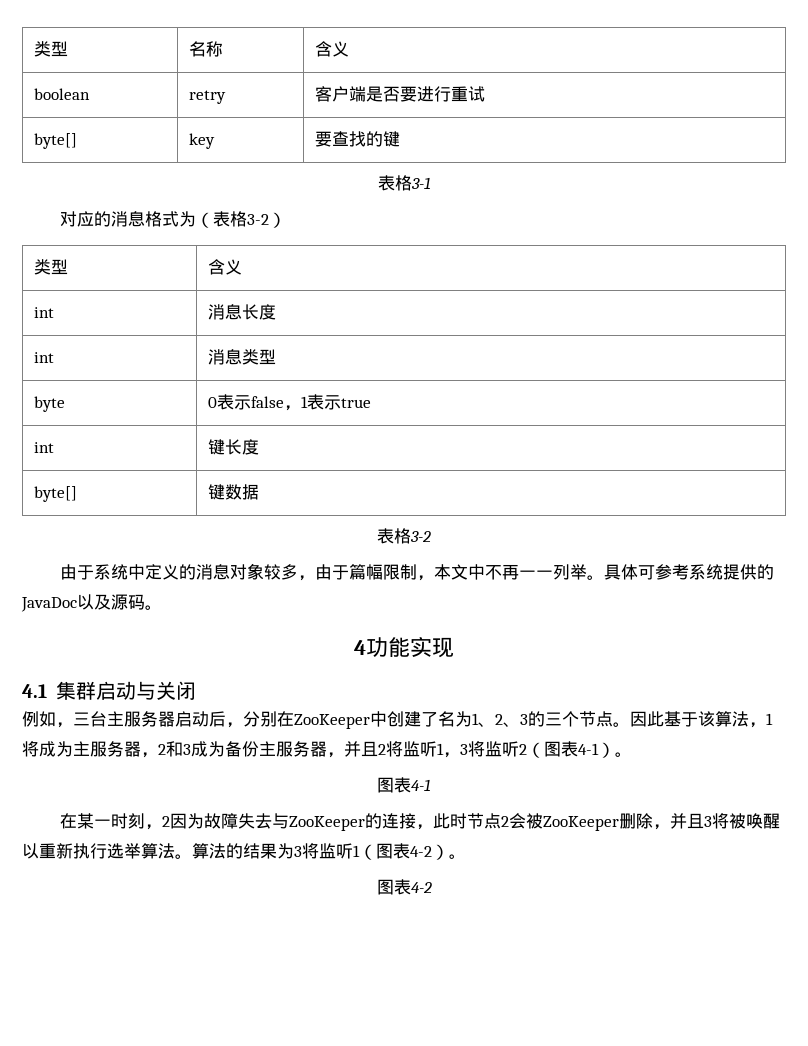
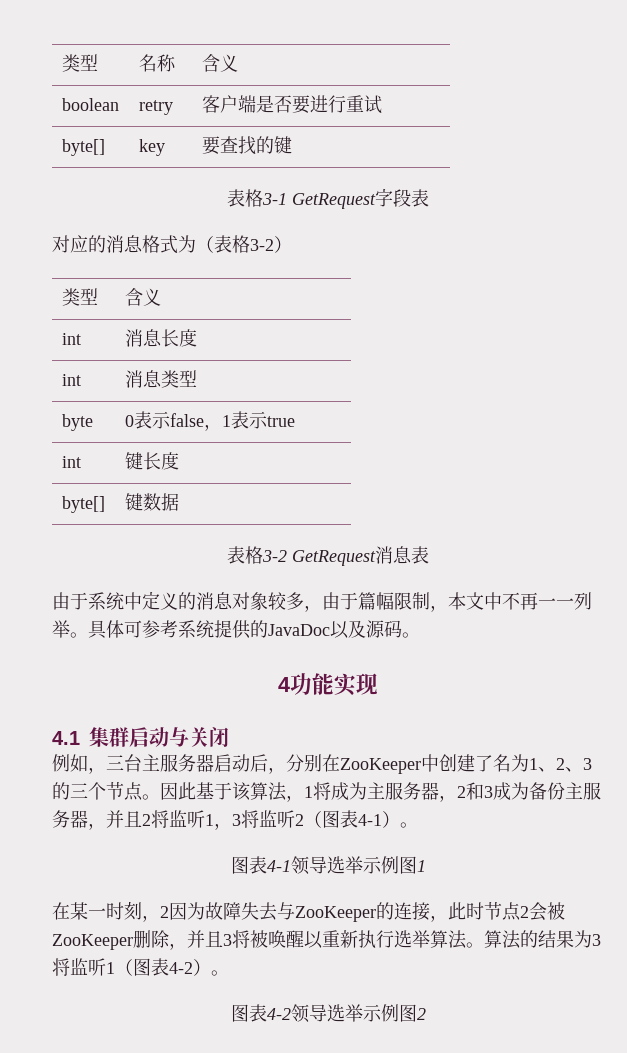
(431, 183) none -> [292,188,429,209] GetRequest字段表
(431, 536) none -> [292,546,429,566] GetRequest消息表
(431, 785) none -> [290,856,426,875] 领导选举示例图1
(432, 887) none -> [290,1004,426,1023] 领导选举示例图2

